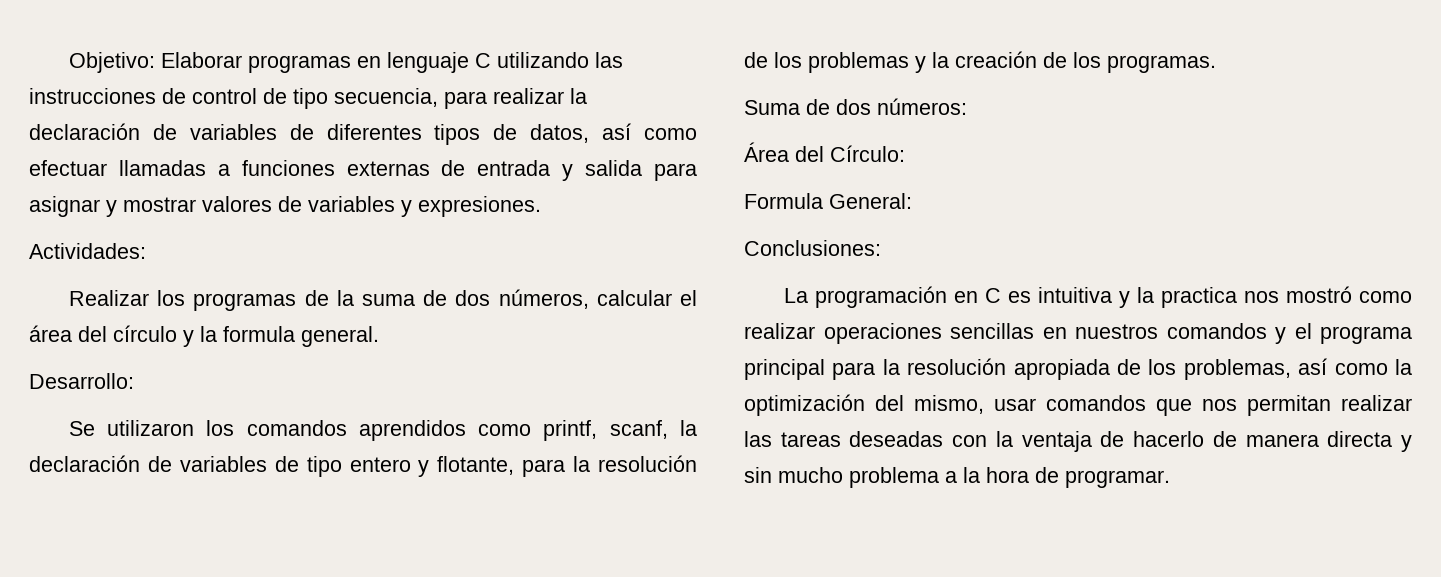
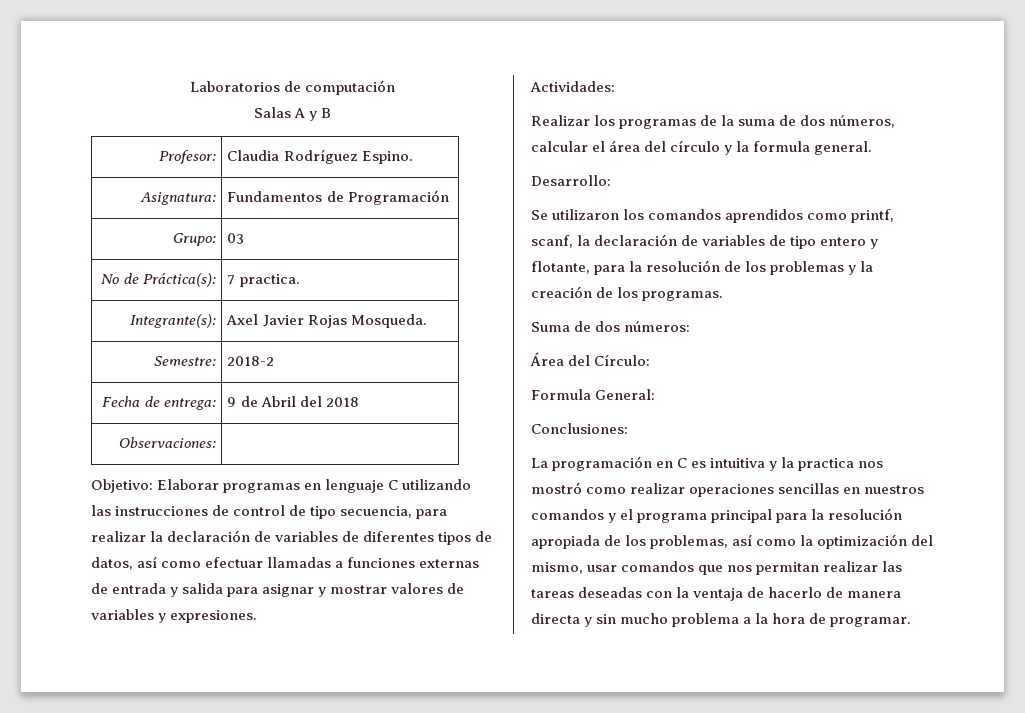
(68, 62) none -> [189,80,396,95] [253,107,332,121] [158,150,216,164] [227,149,413,164] [139,192,216,205] [227,190,449,205] [172,233,216,246] [227,233,245,244] [101,273,216,287] [227,274,300,287] [129,314,216,328] [226,314,427,328] [153,356,216,366] [227,356,275,366] [102,396,216,410] [227,396,359,407] [118,437,216,448] Laboratorios de computación // Salas A y B // Profesor: | Claudia Rodríguez Espino. // Asignatura: | Fundamentos de Programación // Grupo: | 03 // No de Práctica(s): | 7 practica. // Integrante(s): | Axel Javier Rojas Mosqueda. // Semestre: | 2018-2 // Fecha de entrega: | 9 de Abril del 2018 // Observaciones: | //

